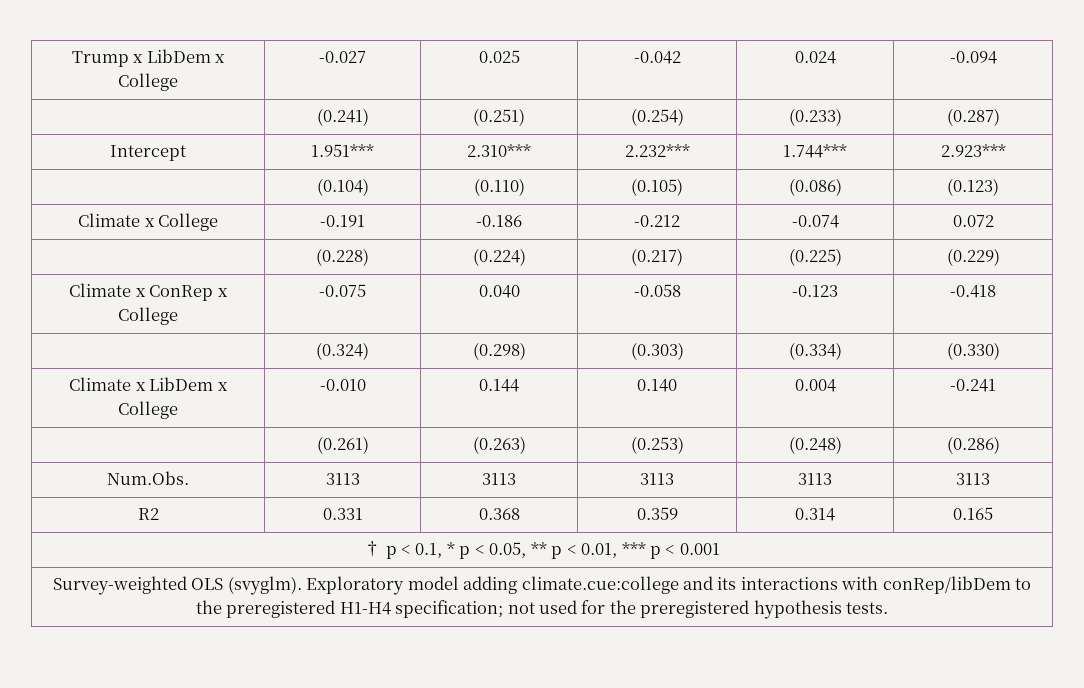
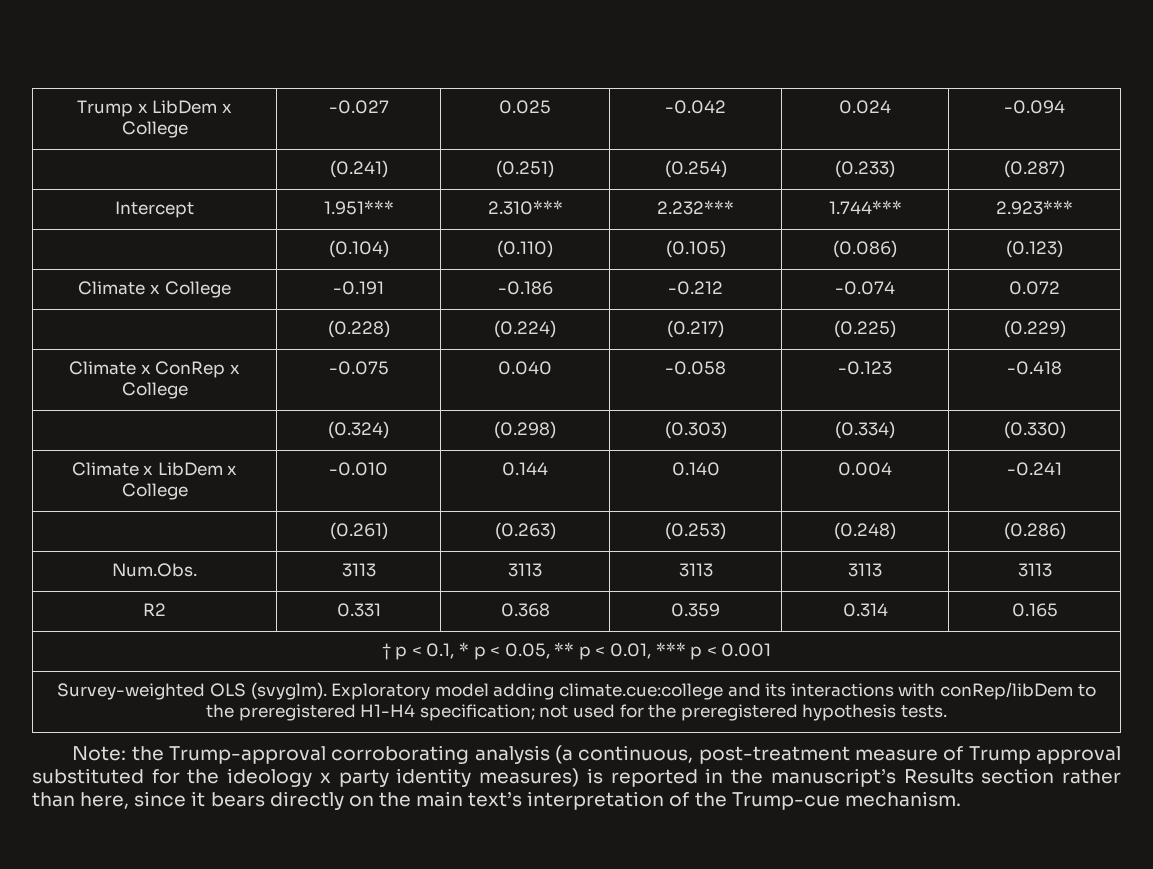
(889, 608) none -> [72,745,1122,764] [32,768,1122,787] [32,791,961,810] // Note: the Trump-approval corroborating analysis (a continuous, post-treatment measure of Trump approval substituted for the ideology x party identity measures) is reported in the manuscript’s Results section rather than here, since it bears directly on the main text’s interpretation of the Trump-cue mechanism.

